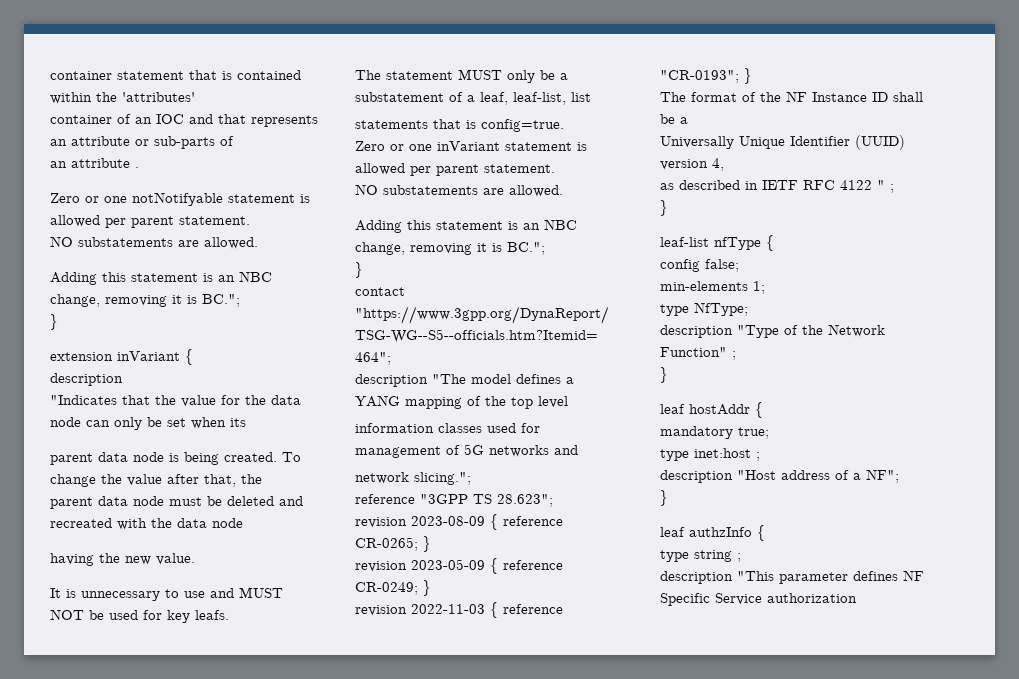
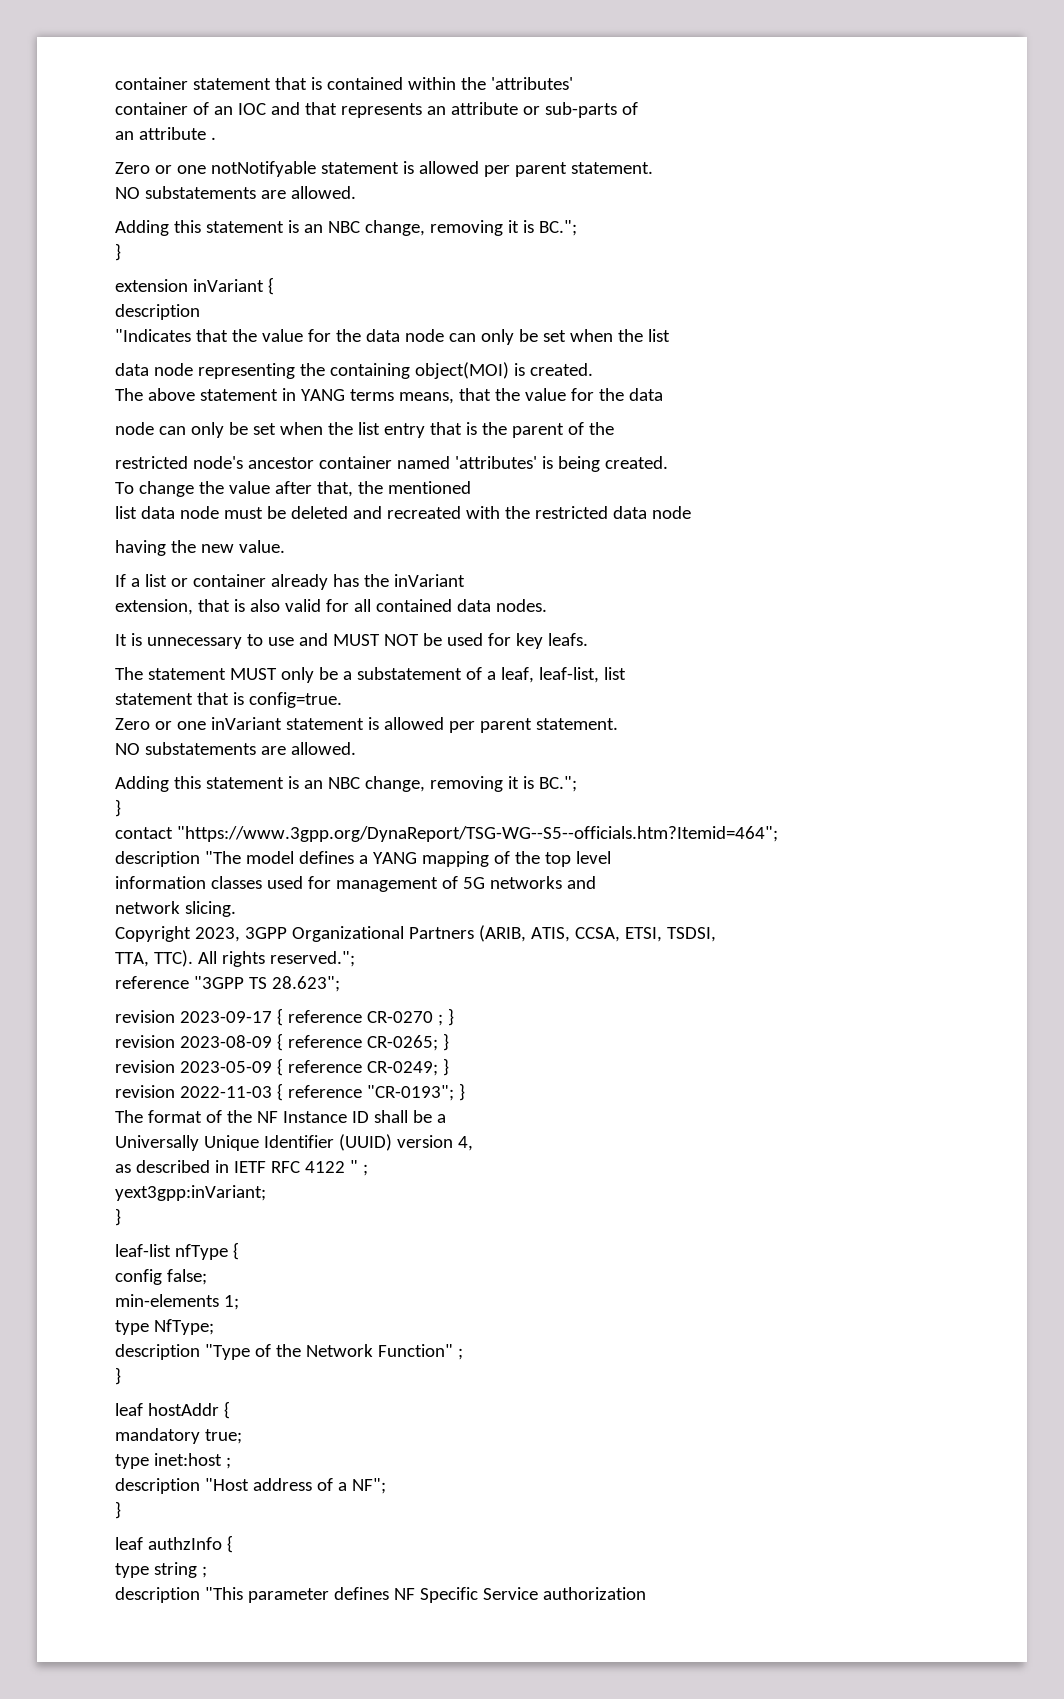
[230,418,246,427] [50,452,164,465] its // parent data node -> [617,329,670,342] [115,362,593,379] [115,388,663,404] [115,422,614,438] [115,456,537,469] the list // data node representing the containing object(MOI) is created. // The above statement in YANG terms means, that the value for the data // node can only be set when the list entry that is the parent of the // restricted node's ancestor container named 'attributes'
(277, 457) none -> (668, 462) //
[50,497,93,509] // parent -> [387,481,471,494] [115,506,137,519] mentioned // list
(172, 523) none -> [534,506,608,519] restricted
(195, 559) none -> [115,574,465,590] [115,599,547,615] // If a list or container already has the inVariant // extension, that is also valid for all contained data nodes.
[355,120,428,129] statements -> [115,693,193,705] statement
[414,472,471,485] [355,494,553,507] slicing."; // reference "3GPP TS 28.623"; -> [184,901,236,917] [115,925,716,942] [115,950,355,967] [115,976,340,992] [115,1008,454,1026] slicing. // Copyright 2023, 3GPP Organizational Partners (ARIB, ATIS, CCSA, ETSI, TSDSI, // TTA, TTC). All rights reserved."; // reference "3GPP TS 28.623"; // revision 2023-09-17 { reference CR-0270 ; }
(894, 188) none -> [115,1185,266,1201] // yext3gpp:inVariant;

